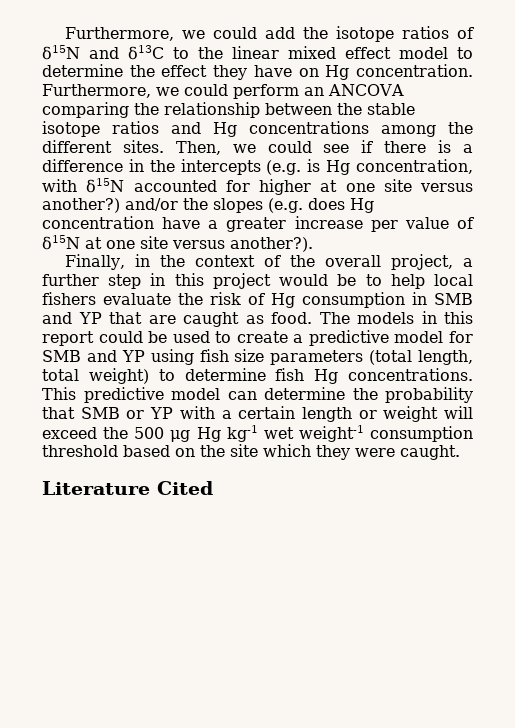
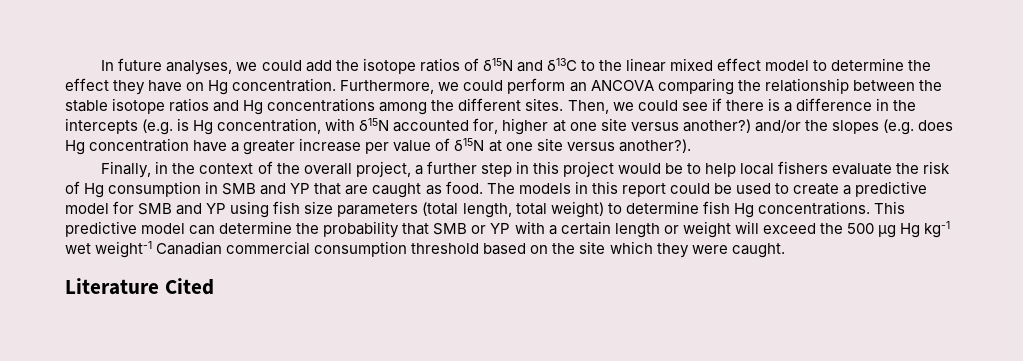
[64,27,174,41] Furthermore, -> [101,58,233,75] In future analyses,
[225,180,250,192] for -> [473,118,499,134] for,
(364, 433) none -> [156,241,311,255] Canadian commercial

